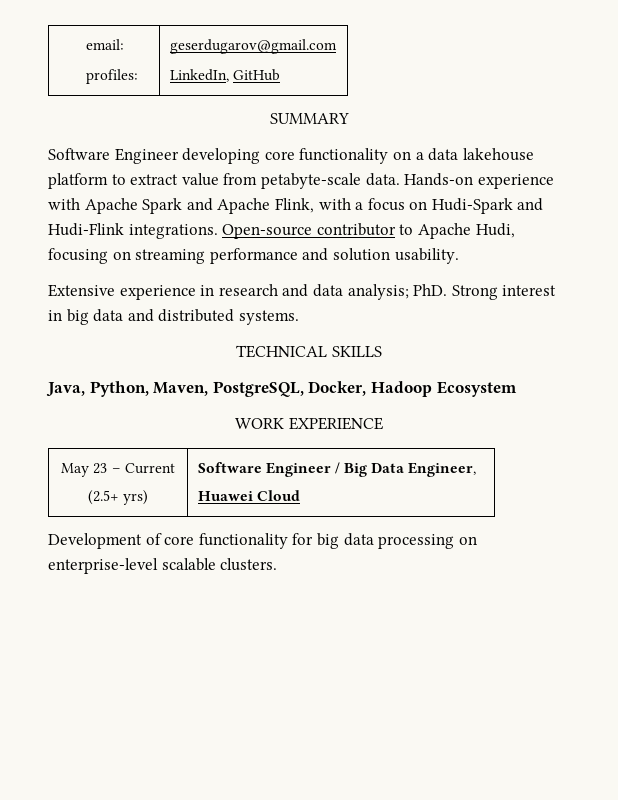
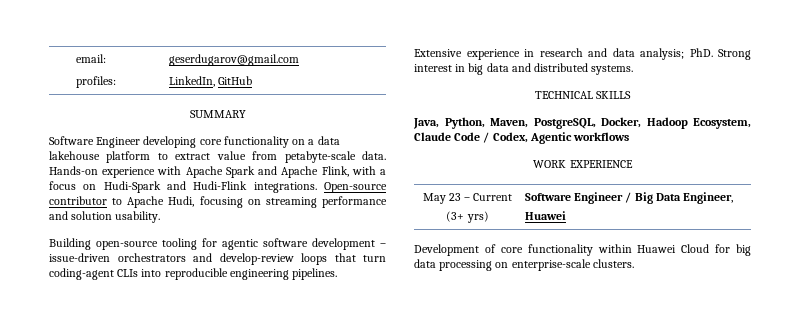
(459, 256) none -> [49,238,386,250] [49,253,386,265] [49,268,338,280] Building open-source tooling for agentic software development – issue-driven orchestrators and develop-review loops that turn coding-agent CLIs into reproducible engineering pipelines.
[436,381,517,397] Ecosystem -> [693,118,751,129] [414,132,630,144] Ecosystem, Claude Code / Codex, Agentic workflows
[87,490,119,505] (2.5+ -> [446,211,465,222] (3+
[256,490,300,501] Cloud -> (566, 215) none
(288, 541) none -> [597,244,710,253] within Huawei Cloud
[48,558,216,574] enterprise-level scalable -> [511,259,591,271] enterprise-scale

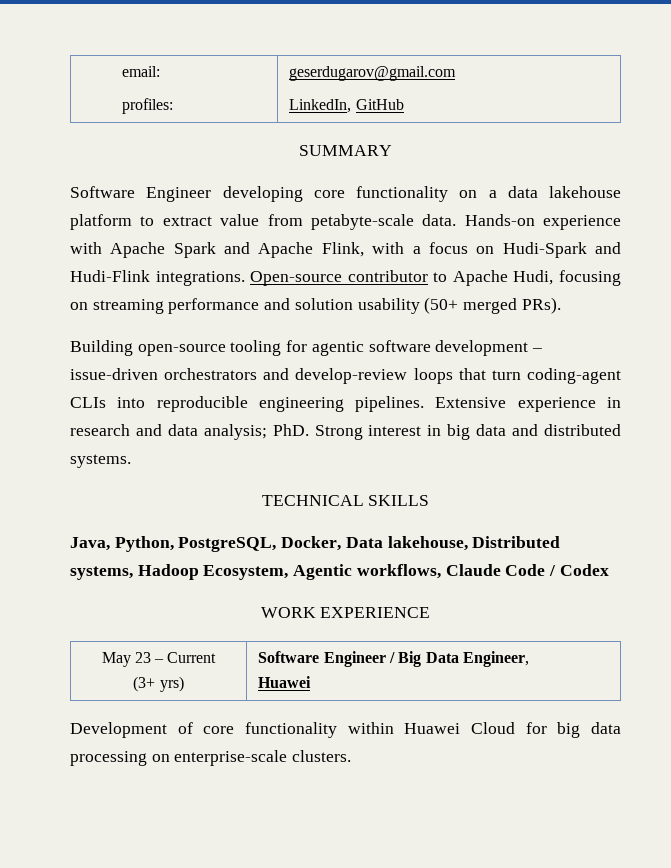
[115,211,161,223] usability. -> [357,297,561,314] usability (50+ merged PRs).
[490,118,528,128] Maven, -> (174, 544) none
[646,117,751,129] [414,132,630,144] Hadoop Ecosystem, Claude Code / Codex, Agentic workflows -> [345,536,561,551] [70,564,609,580] Data lakehouse, Distributed systems, Hadoop Ecosystem, Agentic workflows, Claude Code / Codex

